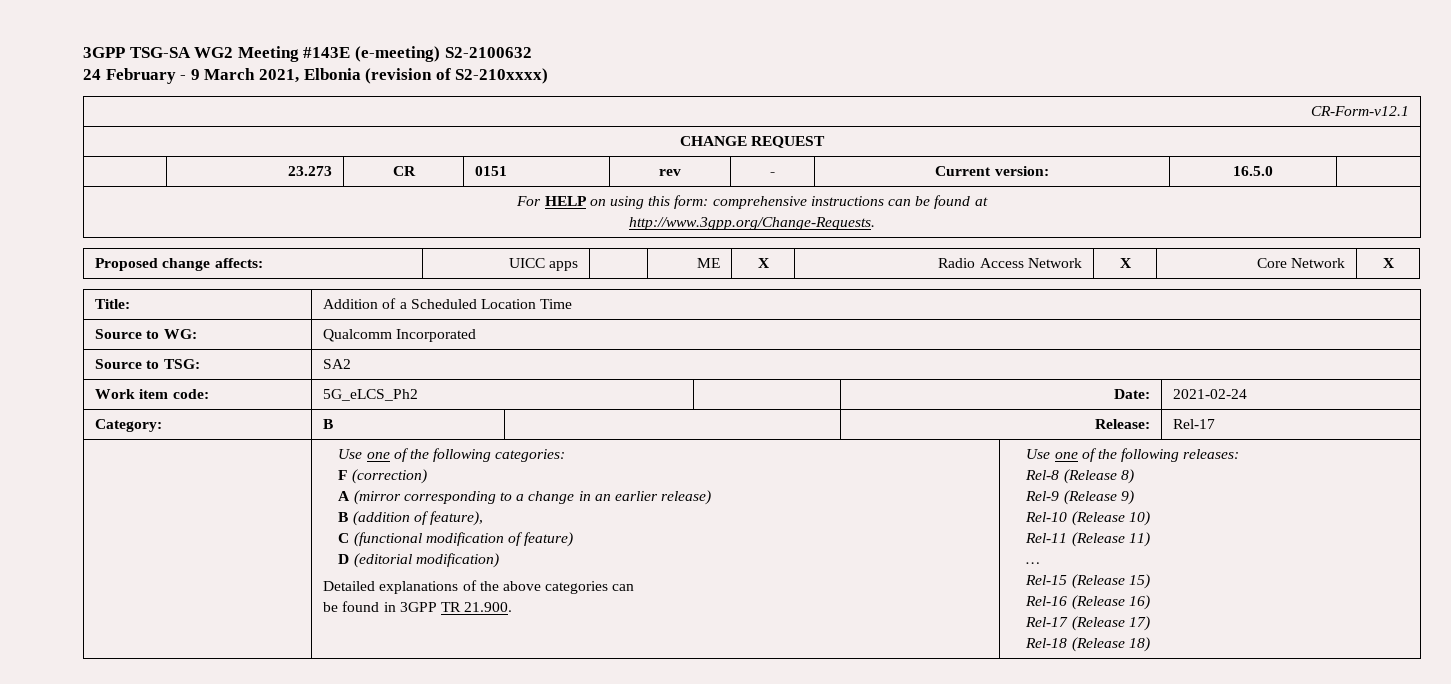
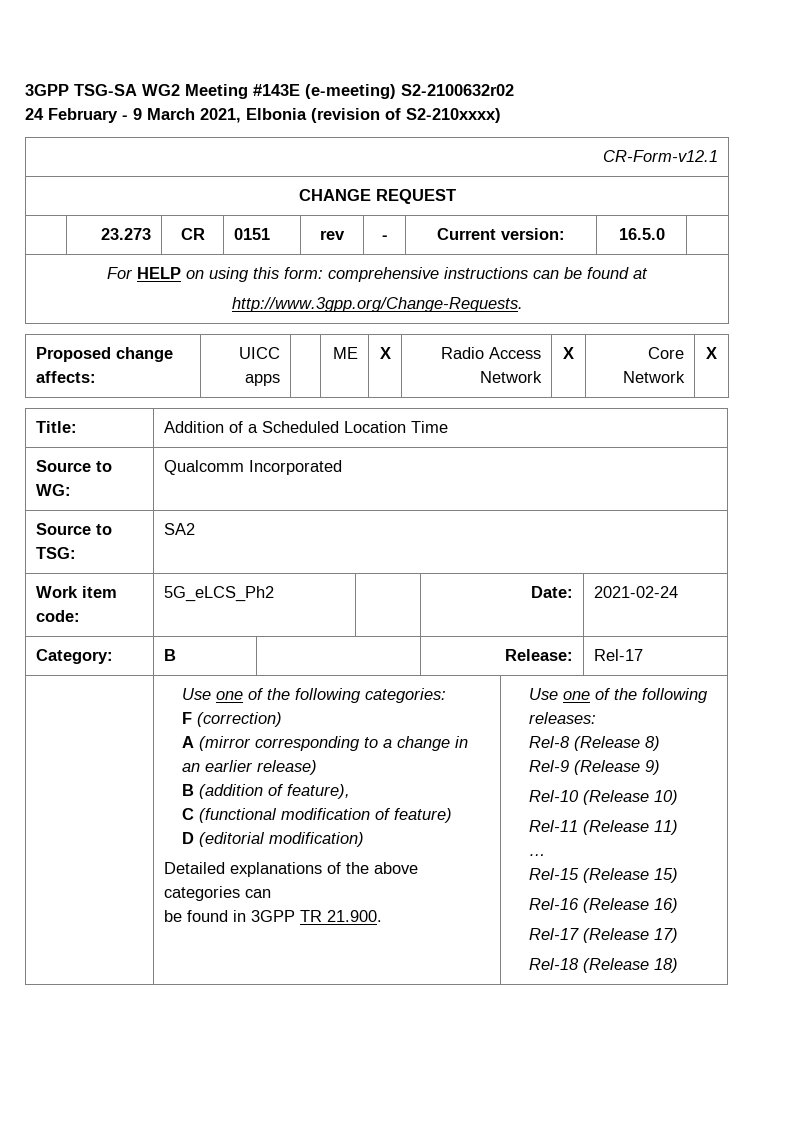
[444,47,532,58] S2-2100632 -> [401,84,514,96] S2-2100632r02

